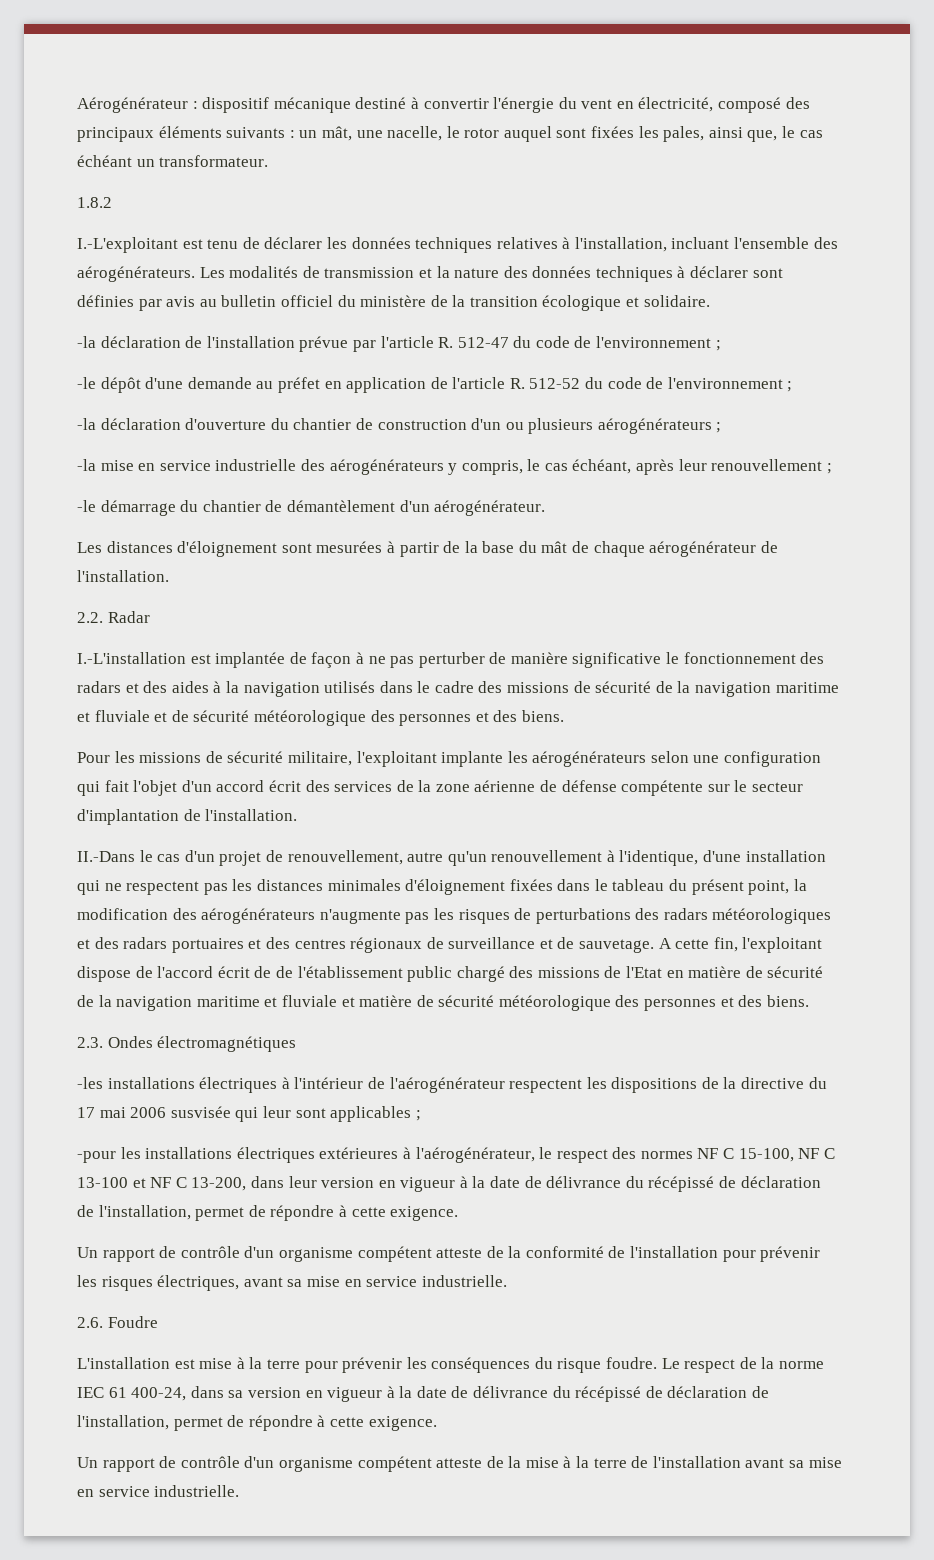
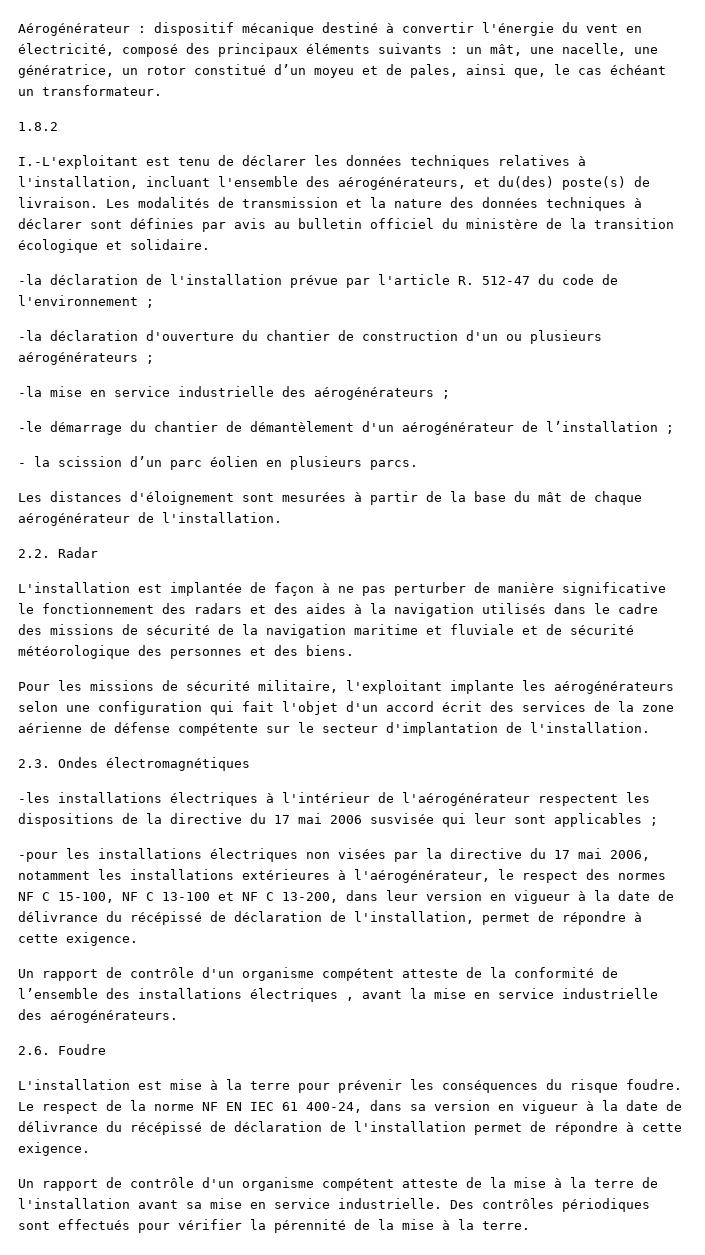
[446,126,659,142] le rotor auquel sont fixées les -> [634,47,658,54] [18,64,402,78] une génératrice, un rotor constitué d’un moyeu et de
[77,266,195,282] aérogénérateurs. -> [338,176,650,190] [18,197,98,208] aérogénérateurs, et du(des) poste(s) de livraison.
[77,377,793,393] // -le dépôt d'une demande au préfet en application de l'article R. 512-52 du code de l'environnement ; -> (154, 303) none
[448,459,823,475] y compris, le cas échéant, après leur renouvellement -> (434, 393) none
[434,500,546,516] aérogénérateur. -> [402,421,674,435] [18,456,418,470] aérogénérateur de l’installation ; // - la scission d’un parc éolien en plusieurs parcs.
[77,652,186,664] I.-L'installation -> [18,582,130,593] L'installation
[77,850,826,866] [77,879,807,895] [77,908,832,924] [77,937,823,953] [77,966,824,982] [77,995,809,1011] // II.-Dans le cas d'un projet de renouvellement, autre qu'un renouvellement à l'identique, d'une installation qui ne respectent pas les distances minimales d'éloignement fixées dans le tableau du présent point, la modification des aérogénérateurs n'augmente pas les risques de perturbations des radars météorologiques et des radars portuaires et des centres régionaux de surveillance et de sauvetage. A cette fin, l'exploitant dispose de l'accord écrit de de l'établissement public chargé des missions de l'Etat en matière de sécurité de la navigation maritime et fluviale et matière de sécurité météorologique des personnes et des biens. -> (650, 727) none
(315, 1155) none -> [306,848,650,862] [18,869,234,880] non visées par la directive du 17 mai 2006, notamment les installations
[630,1246,821,1262] [77,1275,507,1291] l'installation pour prévenir les risques électriques, avant sa mise en service industrielle. -> [18,988,658,1002] [18,1009,178,1023] l’ensemble des installations électriques , avant la mise en service industrielle des aérogénérateurs.
(825, 1365) none -> [202,1102,242,1111] NF EN
[77,1415,169,1430] l'installation, -> [354,1121,466,1132] l'installation
(240, 1491) none -> [450,1198,650,1212] [18,1219,530,1233] Des contrôles périodiques sont effectués pour vérifier la pérennité de la mise à la terre.

